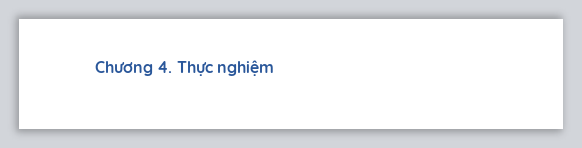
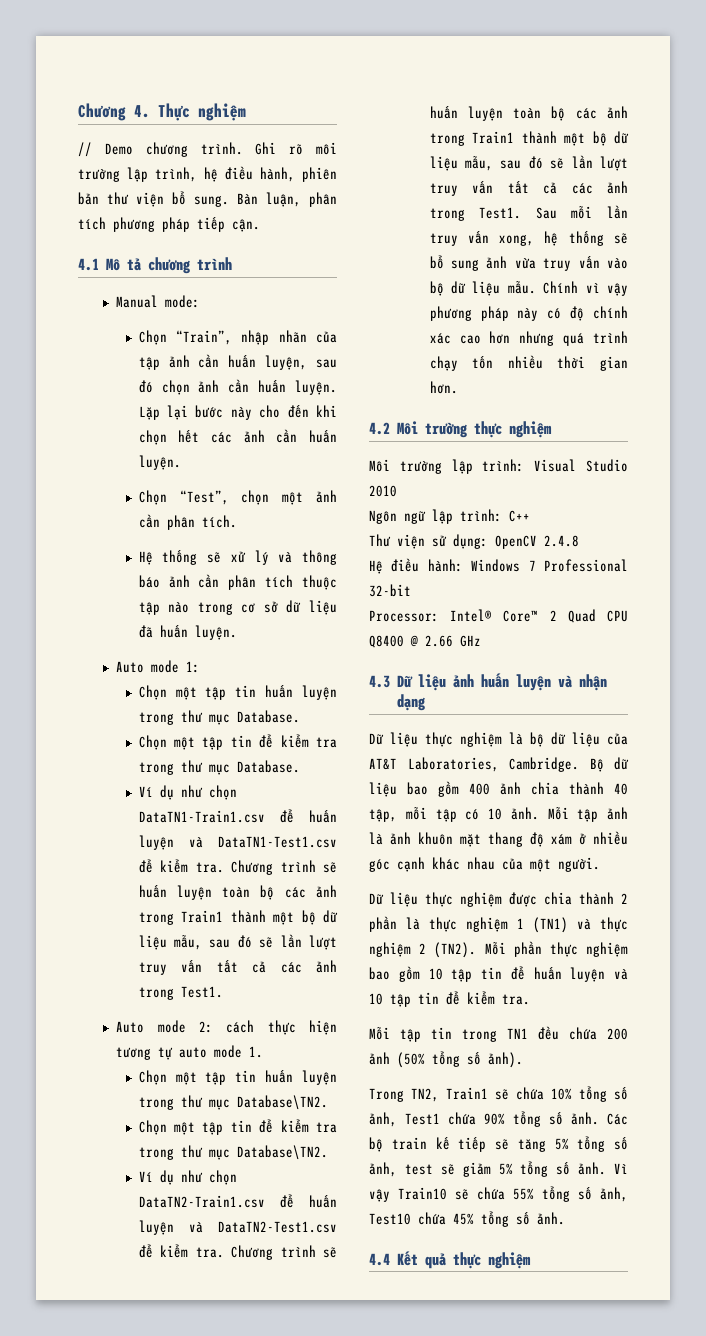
(274, 68) none -> [78,142,337,157] [78,166,337,182] [78,191,337,207] [78,217,260,232] [78,257,233,274] [116,295,201,308] [138,330,337,345] [138,354,338,370] [138,379,338,395] [138,405,337,420] [138,429,337,445] [138,455,181,470] [138,490,337,505] [138,514,237,530] [138,550,338,565] [138,574,338,590] [138,600,337,615] [138,625,237,640] [116,660,201,673] [138,685,338,700] [138,710,300,725] [138,734,337,750] [138,760,300,775] [138,785,237,800] [138,809,337,823] [138,835,337,850] [138,859,337,875] [138,885,337,900] [138,910,339,925] [138,934,337,950] [138,960,337,975] [138,986,223,1000] [116,1020,337,1035] [116,1045,264,1060] [138,1070,338,1085] [138,1095,328,1110] [138,1119,337,1135] [138,1145,328,1160] [138,1170,237,1185] [138,1194,337,1208] [138,1220,337,1235] [138,1244,337,1260] [429,106,628,121] [429,131,629,146] [429,155,628,171] [429,181,628,196] [429,205,628,221] [429,231,628,246] [429,255,628,271] [429,280,628,296] [429,306,628,321] [429,331,628,346] [429,355,628,371] [429,381,458,394] [369,421,553,438] [369,459,628,474] [369,485,397,497] [369,509,530,524] [369,534,579,549] [369,558,628,574] [369,584,411,597] [369,609,628,623] [369,635,481,648] [369,673,608,691] [397,694,427,711] [369,732,628,747] [369,757,629,772] [369,781,628,797] [369,806,628,822] [369,831,628,847] [369,857,600,872] [369,892,628,907] [369,916,628,933] [369,941,628,958] [369,966,628,982] [369,991,530,1007] [369,1026,628,1042] [369,1051,523,1068] [369,1086,628,1102] [369,1111,628,1127] [369,1136,628,1152] [369,1161,628,1177] [369,1186,628,1202] [369,1211,565,1227] [369,1251,532,1269] // // Demo chương trình. Ghi rõ môi trường lập trình, hệ điều hành, phiên bản thư viện bổ sung. Bàn luận, phân tích phương pháp tiếp cận. // 4.1 Mô tả chương trình // Manual mode: // Chọn “Train”, nhập nhãn của tập ảnh cần huấn luyện, sau đó chọn ảnh cần huấn luyện. Lặp lại bước này cho đến khi chọn hết các ảnh cần huấn luyện. // Chọn “Test”, chọn một ảnh cần phân tích. // Hệ thống sẽ xử lý và thông báo ảnh cần phân tích thuộc tập nào trong cơ sở dữ liệu đã huấn luyện. // Auto mode 1: // Chọn một tập tin huấn luyện trong thư mục Database. // Chọn một tập tin để kiểm tra trong thư mục Database. // Ví dụ như chọn DataTN1-Train1.csv để huấn luyện và DataTN1-Test1.csv để kiểm tra. Chương trình sẽ huấn luyện toàn bộ các ảnh trong Train1 thành một bộ dữ liệu mẫu, sau đó sẽ lần lượt truy vấn tất cả các ảnh trong Test1. // Auto mode 2: cách thực hiện tương tự auto mode 1. // Chọn một tập tin huấn luyện trong thư mục Database\TN2. // Chọn một tập tin để kiểm tra trong thư mục Database\TN2. // Ví dụ như chọn DataTN2-Train1.csv để huấn luyện và DataTN2-Test1.csv để kiểm tra. Chương trình sẽ huấn luyện toàn bộ các ảnh trong Train1 thành một bộ dữ liệu mẫu, sau đó sẽ lần lượt truy vấn tất cả các ảnh trong Test1. Sau mỗi lần truy vấn xong, hệ thống sẽ bổ sung ảnh vừa truy vấn vào bộ dữ liệu mẫu. Chính vì vậy phương pháp này có độ chính xác cao hơn nhưng quá trình chạy tốn nhiều thời gian hơn. // 4.2 Môi trường thực nghiệm // Môi trường lập trình: Visual Studio 2010 // Ngôn ngữ lập trình: C++ // Thư viện sử dụng: OpenCV 2.4.8 // Hệ điều hành: Windows 7 Professional 32-bit // Processor: Intel® Core™ 2 Quad CPU Q8400 @ 2.66 GHz // 4.3 Dữ liệu ảnh huấn luyện và nhận dạng // Dữ liệu thực nghiệm là bộ dữ liệu của AT&T Laboratories, Cambridge. Bộ dữ liệu bao gồm 400 ảnh chia thành 40 tập, mỗi tập có 10 ảnh. Mỗi tập ảnh là ảnh khuôn mặt thang độ xám ở nhiều góc cạnh khác nhau của một người. // Dữ liệu thực nghiệm được chia thành 2 phần là thực nghiệm 1 (TN1) và thực nghiệm 2 (TN2). Mỗi phần thực nghiệm bao gồm 10 tập tin để huấn luyện và 10 tập tin để kiểm tra. // Mỗi tập tin trong TN1 đều chứa 200 ảnh (50% tổng số ảnh). // Trong TN2, Train1 sẽ chứa 10% tổng số ảnh, Test1 chứa 90% tổng số ảnh. Các bộ train kế tiếp sẽ tăng 5% tổng số ảnh, test sẽ giảm 5% tổng số ảnh. Vì vậy Train10 sẽ chứa 55% tổng số ảnh, Test10 chứa 45% tổng số ảnh. // 4.4 Kết quả thực nghiệm

